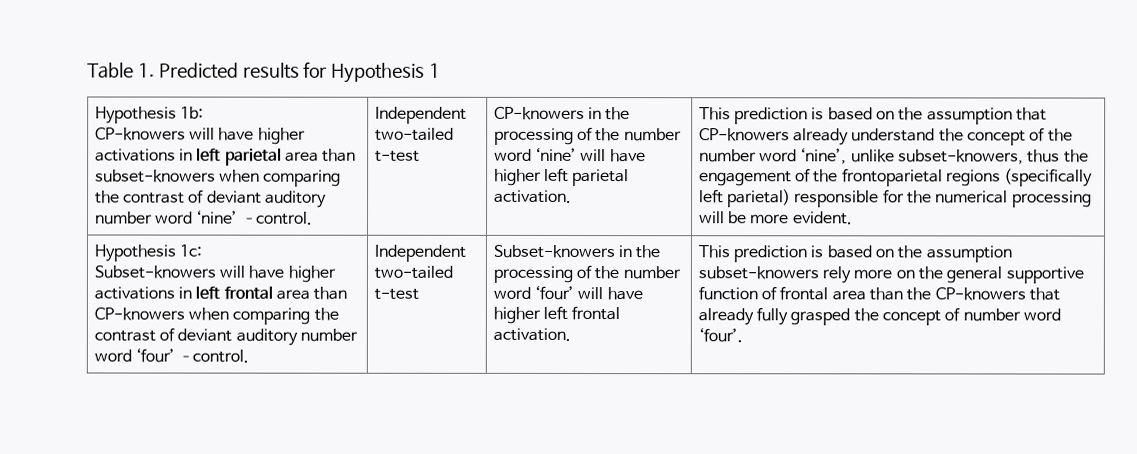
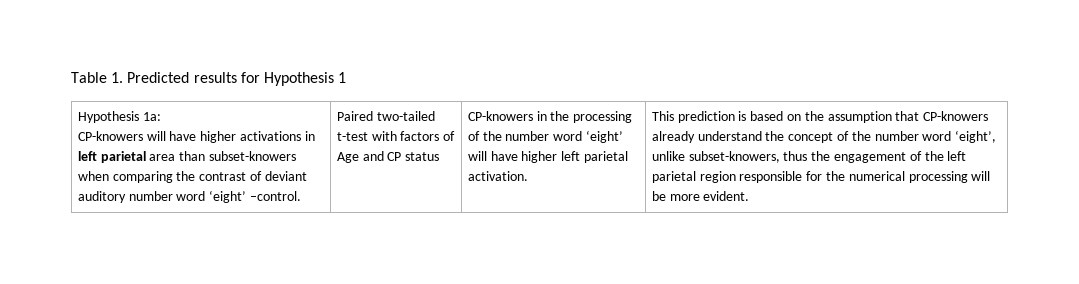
[180,106,205,119] 1b: -> [142,112,161,121] 1a:
[196,209,313,225] [374,106,467,124] [374,127,454,141] [374,150,420,162] ‘nine’ –control. | Independent two-tailed t-test -> [209,190,301,203] [336,111,435,121] [336,131,456,141] [336,151,440,163] ‘eight’ –control. | Paired two-tailed t-test with factors of Age and CP status
[535,146,578,162] ‘nine’ -> [585,130,623,143] ‘eight’
[800,147,848,165] ‘nine’, -> [955,130,997,143] ‘eight’,
[841,168,1094,187] [698,189,792,208] frontoparietal regions (specifically left parietal) -> [947,151,967,161] [651,171,736,183] left parietal region
[93,244,203,262] [93,265,336,283] [93,285,348,300] [93,307,339,325] [93,327,359,346] [93,347,250,363] [373,244,466,262] [373,265,453,279] [373,288,419,300] [492,244,661,259] [492,265,681,284] [492,284,643,301] [492,305,621,324] [492,327,571,342] [697,245,1012,263] [697,266,1084,284] [697,286,1061,301] [697,307,1062,326] [697,327,743,343] // Hypothesis 1c: // Subset-knowers will have higher activations in left frontal area than CP-knowers when comparing the contrast of deviant auditory number word ‘four’ –control. | Independent two-tailed t-test | Subset-knowers in the processing of the number word ‘four’ will have higher left frontal activation. | This prediction is based on the assumption subset-knowers rely more on the general supportive function of frontal area than the CP-knowers that already fully grasped the concept of number word ‘four’. -> (750, 196) none

